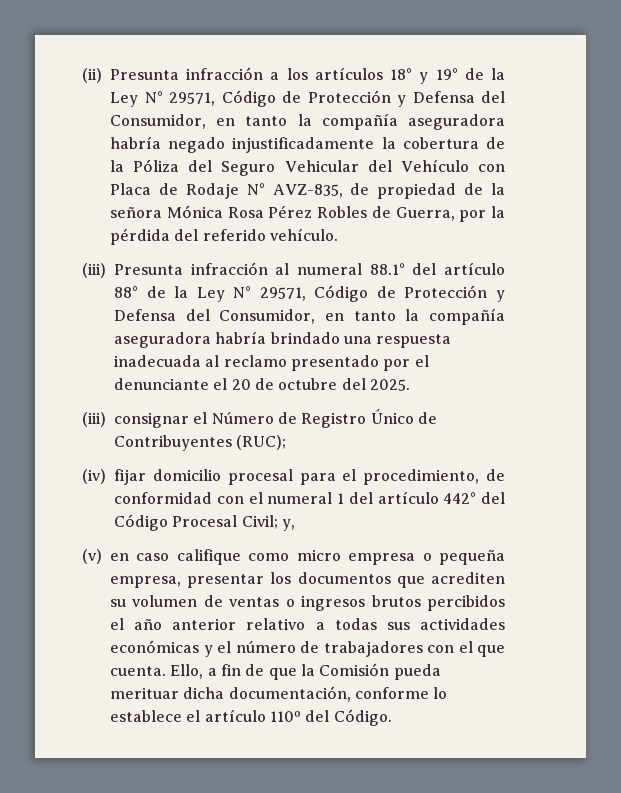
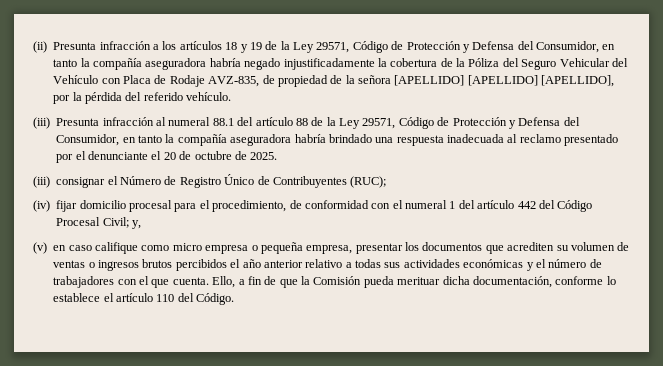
[390,68,506,84] [110,91,163,107] 18° y 19° de la Ley N° -> [225,41,315,53] 18 y 19 de la Ley
[246,183,265,195] N° -> (205, 81) none
[166,205,455,221] Mónica Rosa Pérez Robles de Guerra, -> [394,75,615,87] [APELLIDO] [APELLIDO] [APELLIDO],
[369,262,506,275] [114,286,252,302] 88.1° del artículo 88° de la Ley N° -> [212,117,360,129] 88.1 del artículo 88 de la Ley
[341,378,366,390] del -> [234,151,247,160] de
[443,492,477,504] 442° -> [517,201,536,209] 442
[269,711,301,722] 110º -> [156,294,175,302] 110

